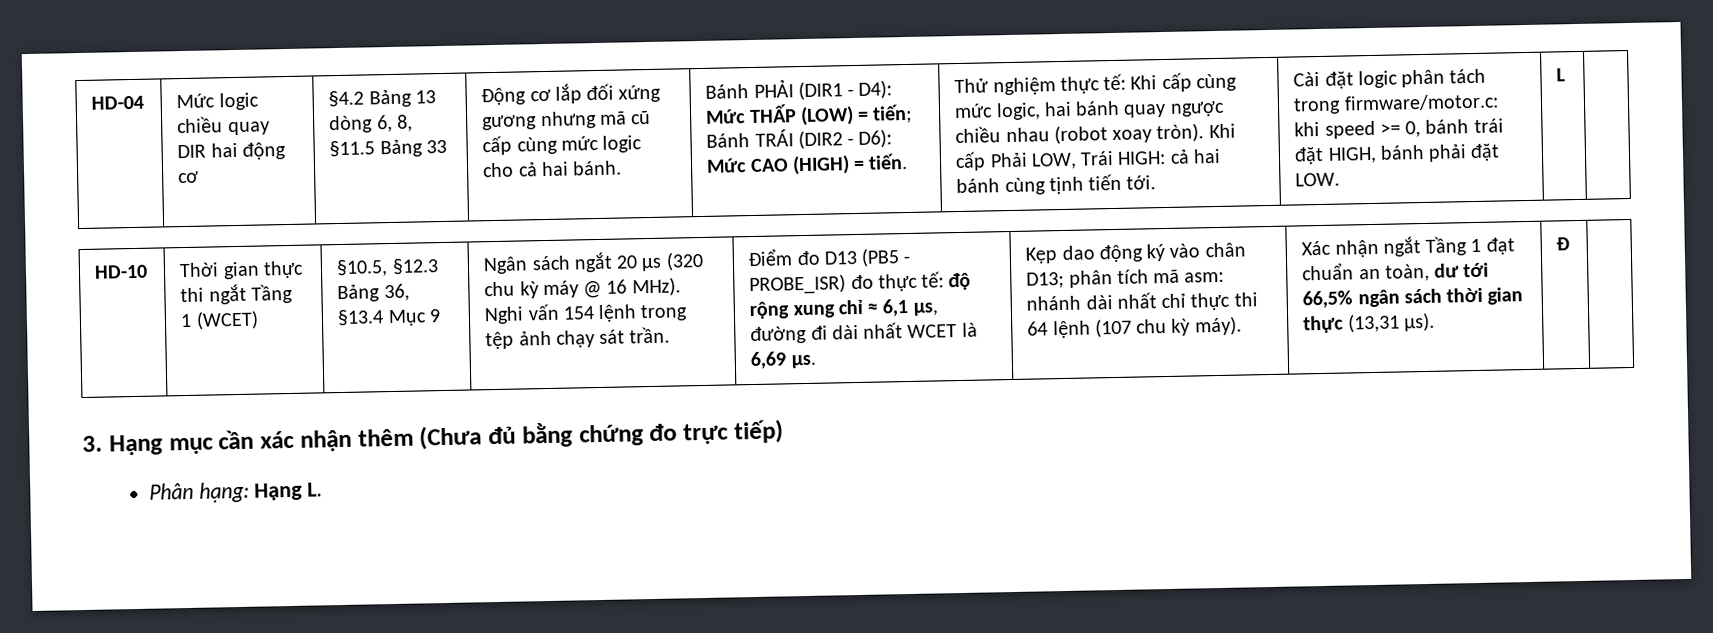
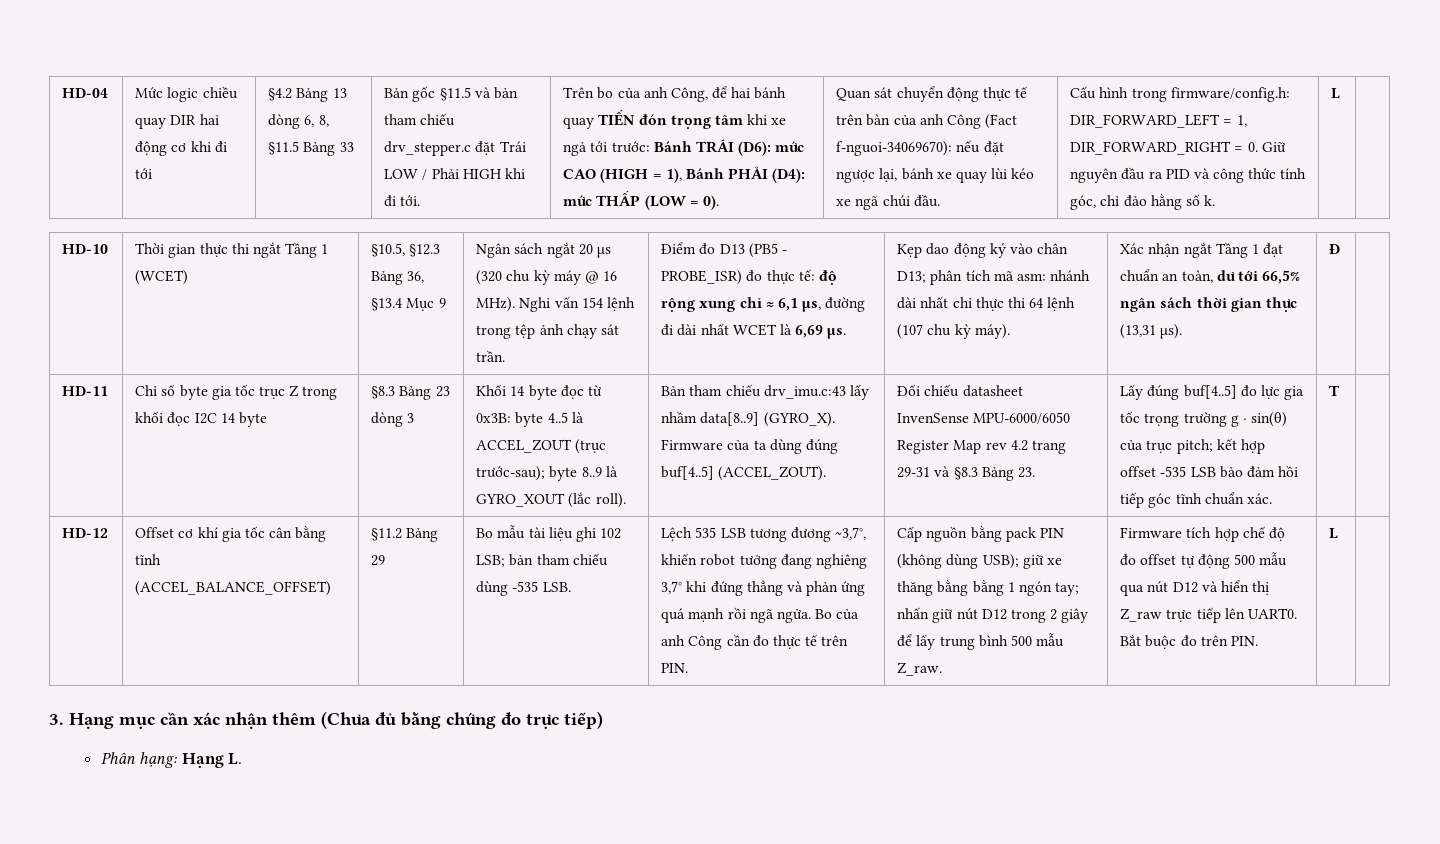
(200, 177) none -> [190,141,227,153] [135,168,153,179] khi đi tới
[481,83,662,106] [482,110,652,131] [482,135,643,156] [482,160,623,178] [705,79,893,101] [705,103,913,127] [706,129,893,150] [706,152,909,176] [954,72,1237,96] [954,100,1225,121] [955,123,1236,145] [955,148,1221,172] [956,173,1157,196] [1293,68,1487,89] [1293,93,1499,115] [1294,118,1504,139] [1294,143,1501,165] [1295,172,1341,187] Động cơ lắp đối xứng gương nhưng mã cũ cấp cùng mức logic cho cả hai bánh. | Bánh PHẢI (DIR1 - D4): Mức THẤP (LOW) = tiến; Bánh TRÁI (DIR2 - D6): Mức CAO (HIGH) = tiến. | Thử nghiệm thực tế: Khi cấp cùng mức logic, hai bánh quay ngược chiều nhau (robot xoay tròn). Khi cấp Phải LOW, Trái HIGH: cả hai bánh cùng tịnh tiến tới. | Cài đặt logic phân tách trong firmware/motor.c: khi speed >= 0, bánh trái đặt HIGH, bánh phải đặt LOW. -> [384,86,518,102] [384,113,456,126] [384,141,526,156] [384,168,525,180] [384,195,421,207] [563,86,787,102] [563,109,787,129] [563,139,805,156] [563,166,806,183] [563,190,719,210] [836,86,1028,102] [836,114,1018,129] [836,140,1004,156] [836,168,1035,183] [836,194,940,210] [1070,86,1290,102] [1070,114,1247,128] [1070,141,1286,155] [1070,167,1307,183] [1070,193,1216,210] Bản gốc §11.5 và bản tham chiếu drv_stepper.c đặt Trái LOW / Phải HIGH khi đi tới. | Trên bo của anh Công, để hai bánh quay TIẾN đón trọng tâm khi xe ngả tới trước: Bánh TRÁI (D6): mức CAO (HIGH = 1), Bánh PHẢI (D4): mức THẤP (LOW = 0). | Quan sát chuyển động thực tế trên bàn của anh Công (Fact f-nguoi-34069670): nếu đặt ngược lại, bánh xe quay lùi kéo xe ngã chúi đầu. | Cấu hình trong firmware/config.h: DIR_FORWARD_LEFT = 1, DIR_FORWARD_RIGHT = 0. Giữ nguyên đầu ra PID và công thức tính góc, chỉ đảo hằng số k.
(1571, 244) none -> [62,386,109,396] [135,384,338,400] [135,411,267,427] [371,386,450,400] [371,412,415,427] [476,384,602,400] [476,412,584,427] [476,439,607,454] [476,466,618,481] [476,492,626,508] [661,384,869,400] [661,411,835,427] [661,439,838,454] [661,466,827,481] [897,384,1023,397] [897,412,1071,424] [897,440,1066,454] [897,466,1035,481] [1120,384,1305,400] [1120,411,1288,427] [1120,438,1265,454] [1120,465,1299,478] [1120,492,1272,508] [1329,385,1340,396] [62,528,109,538] [135,525,327,542] [135,554,162,565] [135,581,332,596] [371,528,439,542] [371,555,386,566] [476,525,622,542] [476,553,608,567] [476,581,571,596] [661,527,867,542] [661,553,867,569] [661,580,866,596] [661,607,860,623] [661,634,849,650] [661,663,689,673] [897,525,1064,542] [897,554,1062,569] [897,579,1080,596] [897,607,1089,623] [897,633,1065,650] [897,662,943,676] [1120,526,1285,542] [1120,552,1288,569] [1120,580,1270,596] [1120,607,1297,623] [1120,634,1258,649] [1329,528,1339,539] // HD-11 | Chỉ số byte gia tốc trục Z trong khối đọc I2C 14 byte | §8.3 Bảng 23 dòng 3 | Khối 14 byte đọc từ 0x3B: byte 4..5 là ACCEL_ZOUT (trục trước-sau); byte 8..9 là GYRO_XOUT (lắc roll). | Bản tham chiếu drv_imu.c:43 lấy nhầm data[8..9] (GYRO_X). Firmware của ta dùng đúng buf[4..5] (ACCEL_ZOUT). | Đối chiếu datasheet InvenSense MPU-6000/6050 Register Map rev 4.2 trang 29-31 và §8.3 Bảng 23. | Lấy đúng buf[4..5] đo lực gia tốc trọng trường g · sin(θ) của trục pitch; kết hợp offset -535 LSB bảo đảm hồi tiếp góc tĩnh chuẩn xác. | T | // HD-12 | Offset cơ khí gia tốc cân bằng tĩnh (ACCEL_BALANCE_OFFSET) | §11.2 Bảng 29 | Bo mẫu tài liệu ghi 102 LSB; bản tham chiếu dùng -535 LSB. | Lệch 535 LSB tương đương ~3,7°, khiến robot tưởng đang nghiêng 3,7° khi đứng thẳng và phản ứng quá mạnh rồi ngã ngửa. Bo của anh Công cần đo thực tế trên PIN. | Cấp nguồn bằng pack PIN (không dùng USB); giữ xe thăng bằng bằng 1 ngón tay; nhấn giữ nút D12 trong 2 giây để lấy trung bình 500 mẫu Z_raw. | Firmware tích hợp chế độ đo offset tự động 500 mẫu qua nút D12 và hiển thị Z_raw trực tiếp lên UART0. Bắt buộc đo trên PIN. | L |

